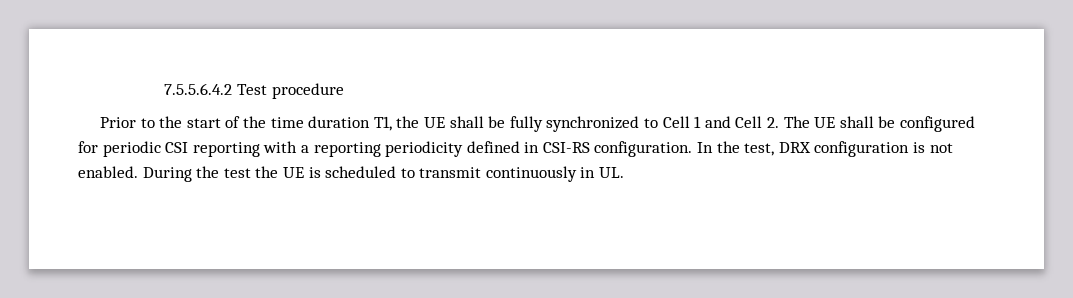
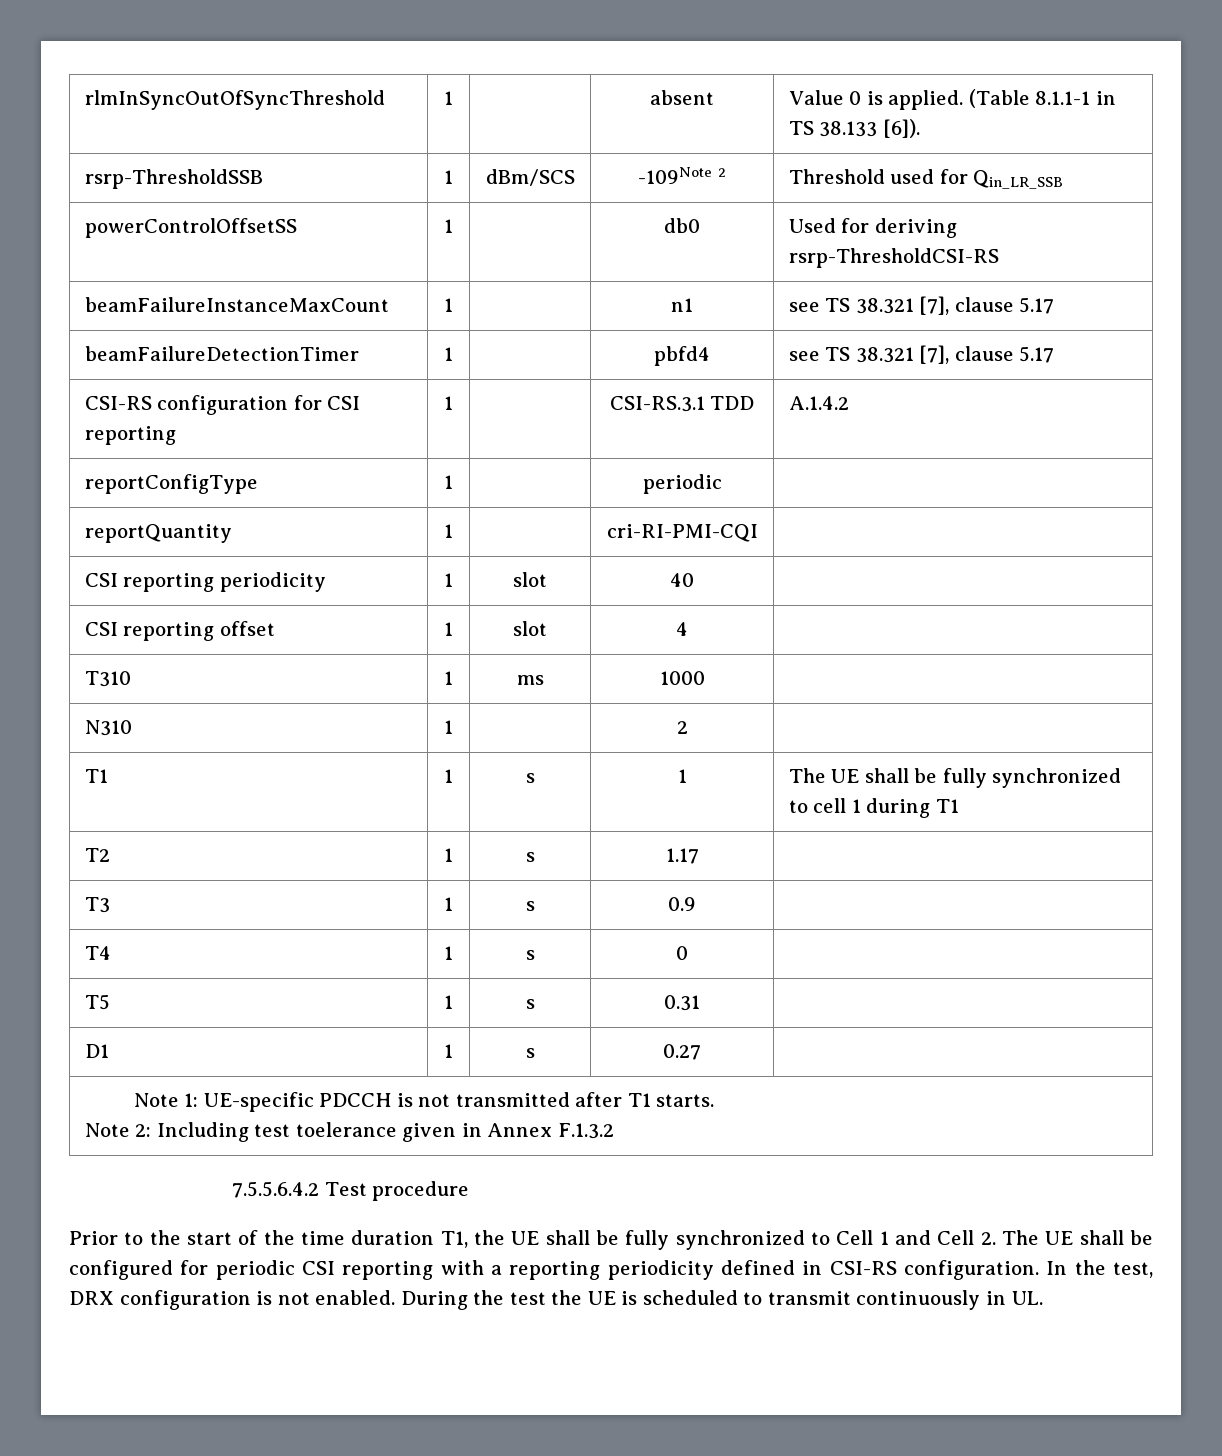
(164, 89) none -> [84,90,385,110] [444,91,453,105] [650,90,714,105] [788,89,1116,110] [788,119,920,138] [84,169,263,189] [444,170,453,184] [485,169,575,186] [638,167,726,184] [788,169,1064,189] [84,218,297,238] [444,219,453,233] [664,218,700,233] [788,218,957,238] [788,248,999,268] [84,297,389,312] [444,298,453,312] [671,298,693,312] [788,296,1055,315] [84,346,359,361] [444,347,453,361] [654,346,710,366] [788,345,1055,364] [84,395,361,415] [84,426,176,445] [444,396,453,410] [609,396,755,412] [788,396,849,410] [84,474,258,494] [444,475,453,489] [642,474,722,494] [84,524,232,543] [444,524,453,538] [606,524,758,542] [84,572,326,592] [444,573,453,587] [513,572,547,587] [670,573,694,587] [84,621,275,641] [444,622,453,636] [513,621,547,636] [676,622,688,636] [84,671,131,687] [444,671,453,685] [516,675,544,685] [659,671,705,685] [84,720,132,736] [444,720,453,734] [676,721,688,734] [84,769,108,783] [444,769,453,783] [525,773,535,783] [677,769,687,783] [788,768,1122,788] [788,798,959,818] [84,848,110,862] [444,848,453,862] [525,852,535,862] [665,848,699,864] [84,897,110,913] [444,897,453,911] [525,901,535,911] [668,897,696,911] [84,946,111,960] [444,946,453,960] [525,950,535,960] [676,946,688,960] [84,994,110,1010] [444,995,453,1009] [525,999,535,1009] [664,995,700,1011] [84,1044,109,1058] [444,1044,453,1058] [525,1048,535,1058] [663,1044,701,1060] [133,1092,715,1112] [84,1122,614,1142] rlmInSyncOutOfSyncThreshold | 1 | | absent | Value 0 is applied. (Table 8.1.1-1 in TS 38.133 [6]). // rsrp-ThresholdSSB | 1 | dBm/SCS | -109Note 2 | Threshold used for Qin_LR_SSB // powerControlOffsetSS | 1 | | db0 | Used for deriving rsrp-ThresholdCSI-RS // beamFailureInstanceMaxCount | 1 | | n1 | see TS 38.321 [7], clause 5.17 // beamFailureDetectionTimer | 1 | | pbfd4 | see TS 38.321 [7], clause 5.17 // CSI-RS configuration for CSI reporting | 1 | | CSI-RS.3.1 TDD | A.1.4.2 // reportConfigType | 1 | | periodic | // reportQuantity | 1 | | cri-RI-PMI-CQI | // CSI reporting periodicity | 1 | slot | 40 | // CSI reporting offset | 1 | slot | 4 | // T310 | 1 | ms | 1000 | // N310 | 1 | | 2 | // T1 | 1 | s | 1 | The UE shall be fully synchronized to cell 1 during T1 // T2 | 1 | s | 1.17 | // T3 | 1 | s | 0.9 | // T4 | 1 | s | 0 | // T5 | 1 | s | 0.31 | // D1 | 1 | s | 0.27 | // Note 1: UE-specific PDCCH is not transmitted after T1 starts. // Note 2: Including test toelerance given in Annex F.1.3.2 //

